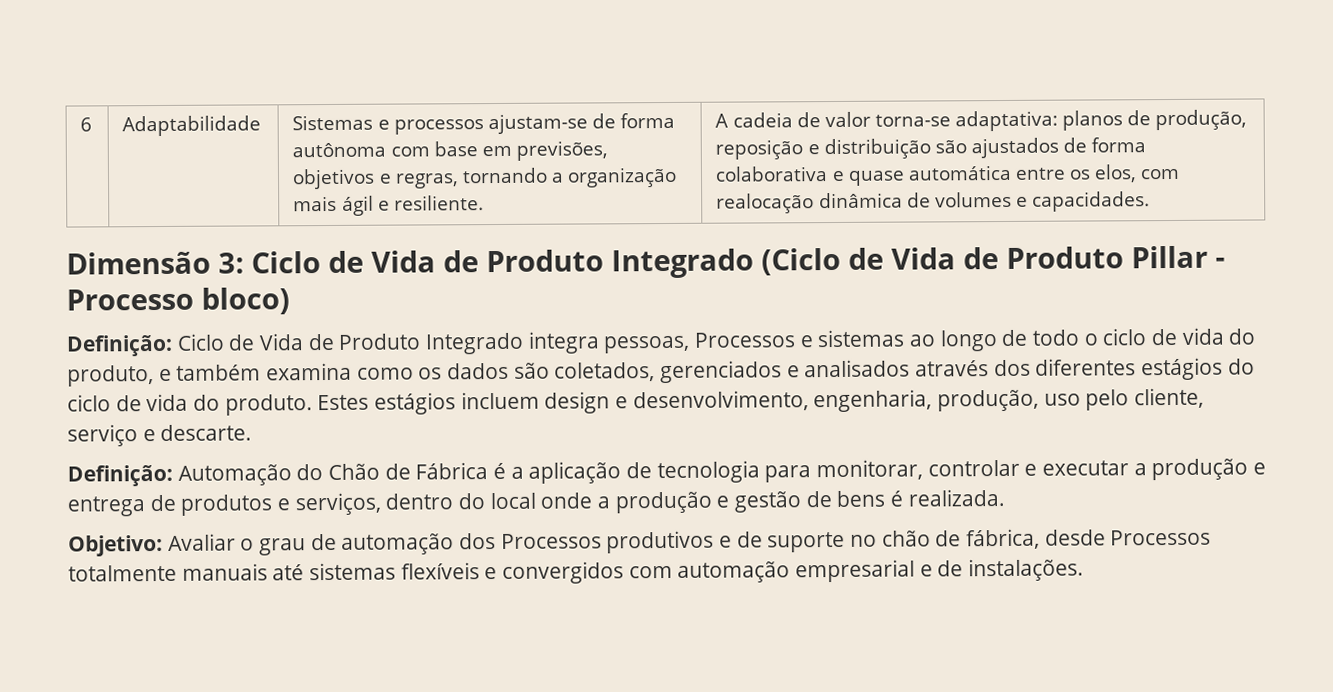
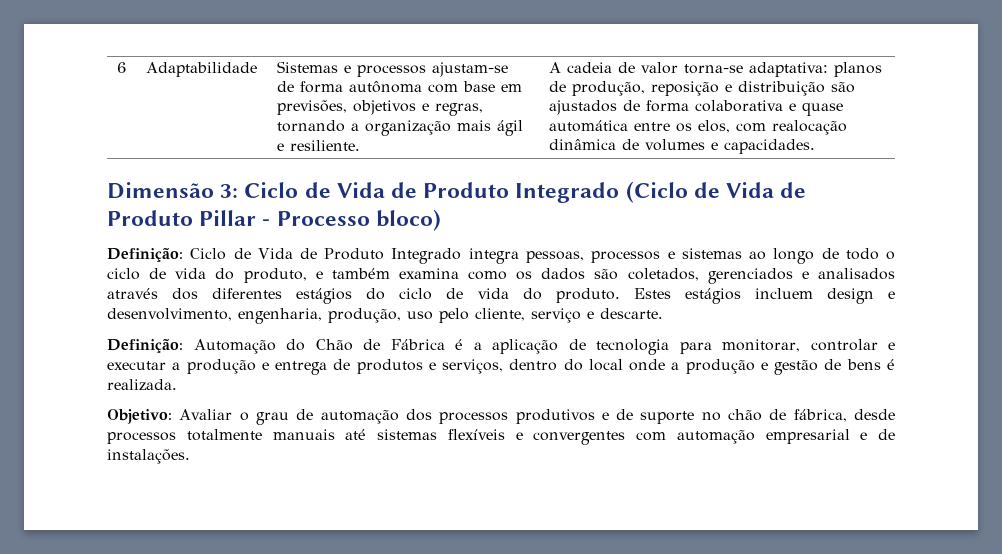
[694,332,797,348] Processos -> [591,251,661,263] processos
[500,533,602,549] Processos -> [439,412,509,424] processos
[1110,529,1212,546] Processos -> [107,432,176,444] processos
[502,561,625,584] convergidos -> [533,431,626,445] convergentes

